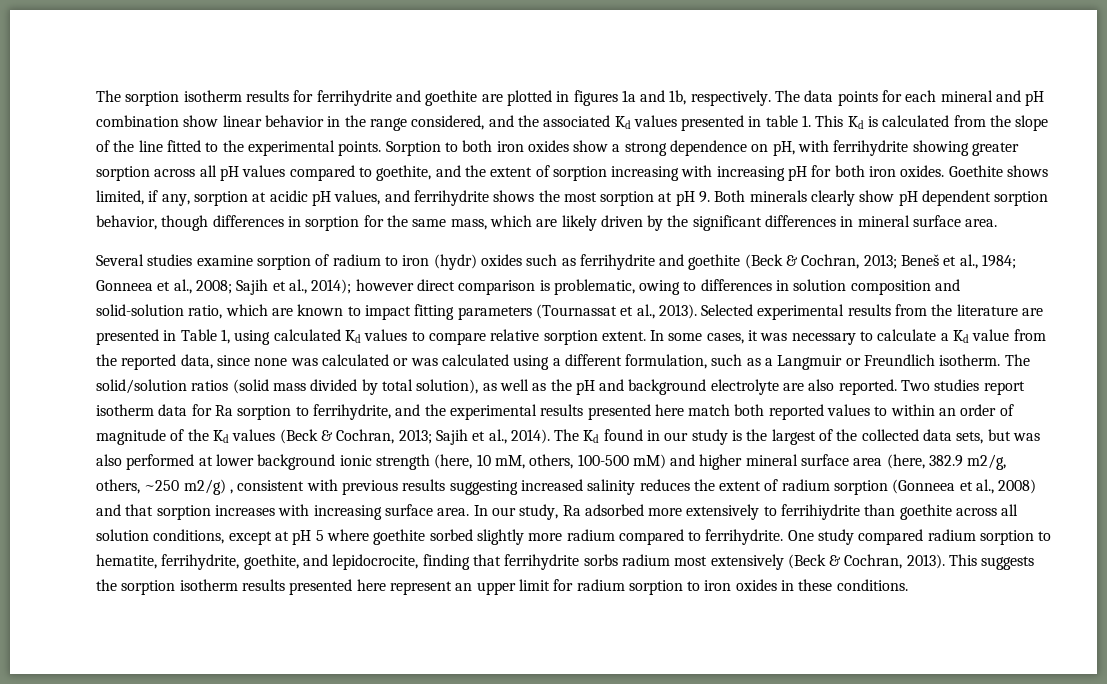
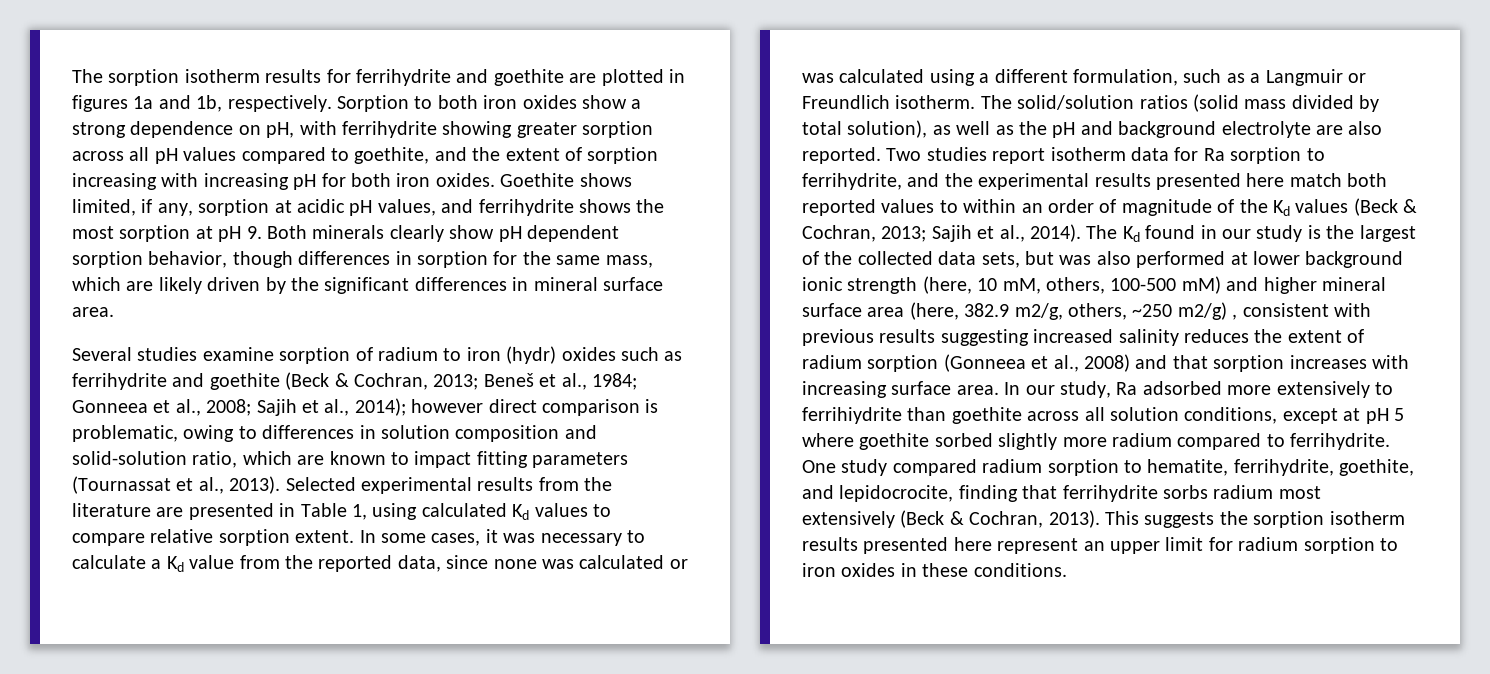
[775,90,1045,106] [96,115,1049,131] [96,140,382,156] The data points for each mineral and pH combination show linear behavior in the range considered, and the associated Kd values presented in table 1. This Kd is calculated from the slope of the line fitted to the experimental points. -> (332, 103) none

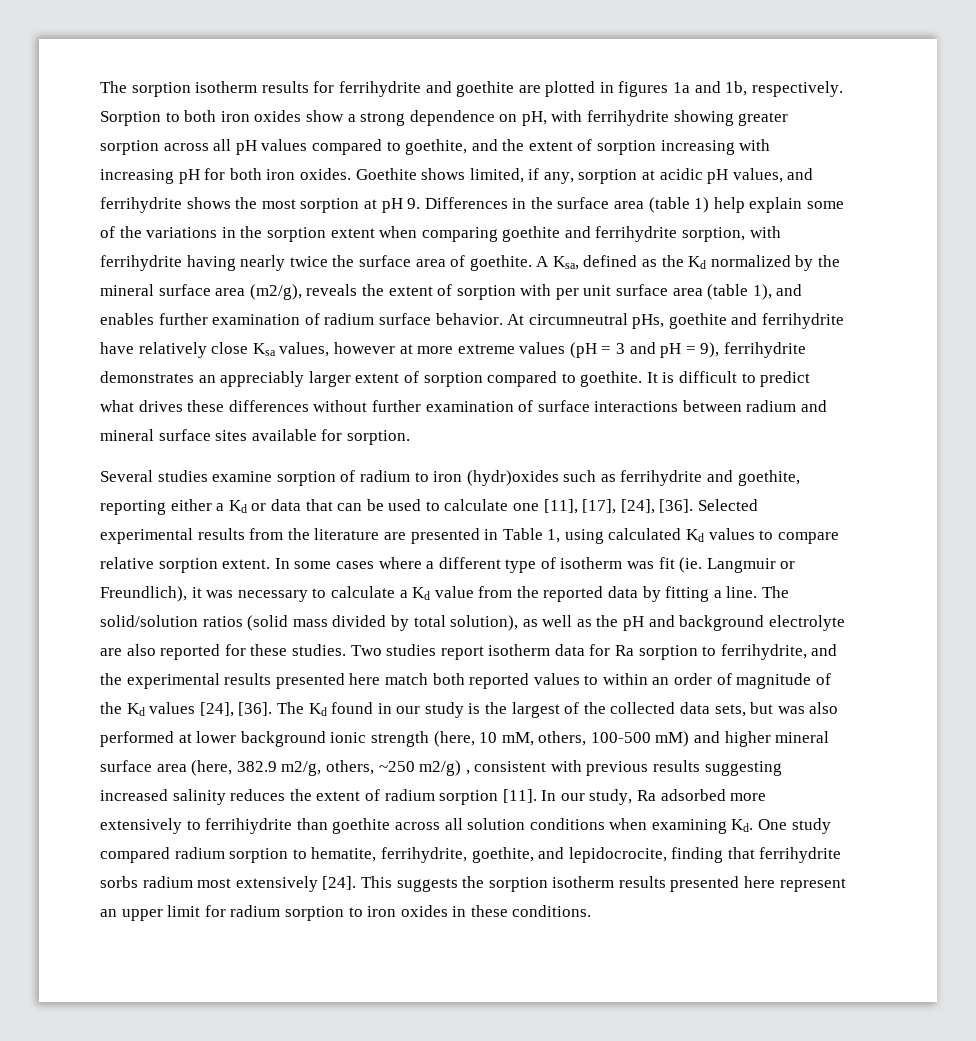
[267,225,619,242] [72,251,653,268] [72,277,663,294] [72,307,114,317] Both minerals clearly show pH dependent sorption behavior, though differences in sorption for the same mass, which are likely driven by the significant differences in mineral surface area. -> [424,197,845,213] [100,226,781,242] [100,255,841,271] [100,284,803,300] [100,313,845,329] [100,342,807,358] [100,371,811,387] [100,400,828,412] [100,429,410,445] Differences in the surface area (table 1) help explain some of the variations in the sorption extent when comparing goethite and ferrihydrite sorption, with ferrihydrite having nearly twice the surface area of goethite. A Ksa, defined as the Kd normalized by the mineral surface area (m2/g), reveals the extent of sorption with per unit surface area (table 1), and enables further examination of radium surface behavior. At circumneutral pHs, goethite and ferrihydrite have relatively close Ksa values, however at more extreme values (pH = 3 and pH = 9), ferrihydrite demonstrates an appreciably larger extent of sorption compared to goethite. It is difficult to predict what drives these differences without further examination of surface interactions between radium and mineral surface sites available for sorption.
[506,346,616,364] (hydr) oxides -> [466,470,559,486] (hydr)oxides
[209,372,637,390] [72,398,659,416] [72,425,597,442] [72,451,629,468] [72,476,281,494] goethite (Beck & Cochran, 2013; Beneš et al., 1984; Gonneea et al., 2008; Sajih et al., 2014); however direct comparison is problematic, owing to differences in solution composition and solid-solution ratio, which are known to impact fitting parameters (Tournassat et al., 2013). -> [737,470,800,486] [100,499,694,515] goethite, reporting either a Kd or data that can be used to calculate one [11], [17], [24], [36].
[431,533,481,546] cases, -> [335,557,796,573] [100,586,187,602] cases where a different type of isotherm was fit (ie. Langmuir or Freundlich),
[397,555,688,572] [802,69,1366,86] [802,95,976,109] data, since none was calculated or was calculated using a different formulation, such as a Langmuir or Freundlich isotherm. -> [608,586,758,602] data by fitting a line.
[802,147,881,164] reported. -> [160,644,346,660] reported for these studies.
[1353,198,1418,216] [802,224,1081,242] (Beck & Cochran, 2013; Sajih et al., 2014). -> [199,702,273,717] [24], [36].
[943,354,1409,372] [802,381,999,398] (Gonneea et al., 2008) and that sorption increases with increasing surface area. -> [502,789,537,803] [11].
[1184,407,1404,424] [802,433,1391,450] conditions, except at pH 5 where goethite sorbed slightly more radium compared to ferrihydrite. -> [529,818,754,834] conditions when examining Kd.
[900,510,1100,528] (Beck & Cochran, 2013). -> [322,876,357,890] [24].

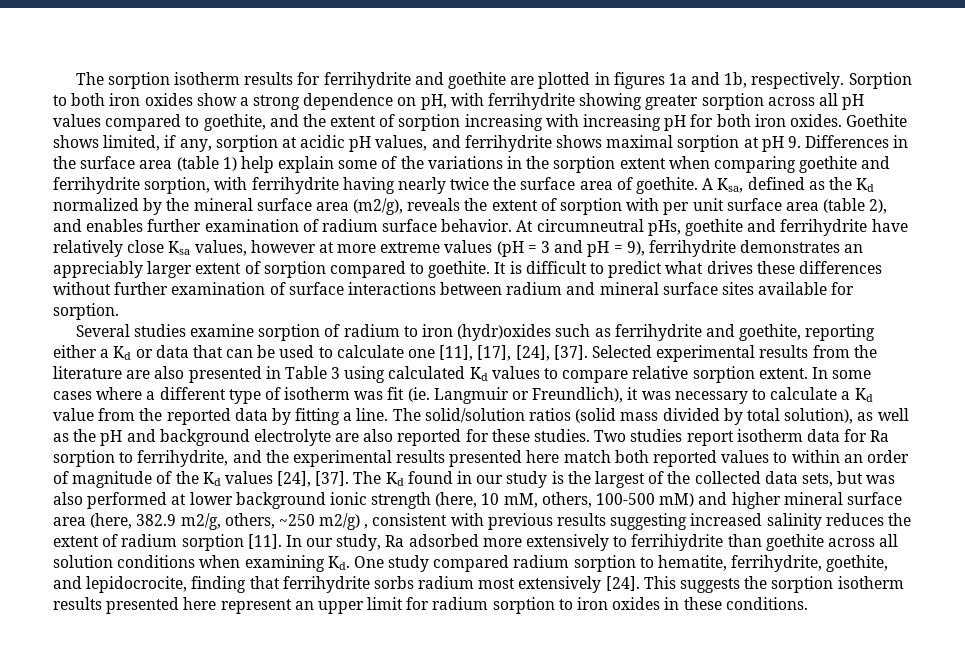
[235,197,296,209] the most -> [606,135,674,148] maximal
[752,284,772,300] 1), -> [869,199,888,214] 2),
[659,499,694,513] [36]. -> [553,345,588,360] [37].
(406, 536) none -> [154,366,185,379] also
[547,529,561,543] 1, -> [331,367,341,379] 3
[238,702,273,716] [36]. -> [315,471,350,486] [37].

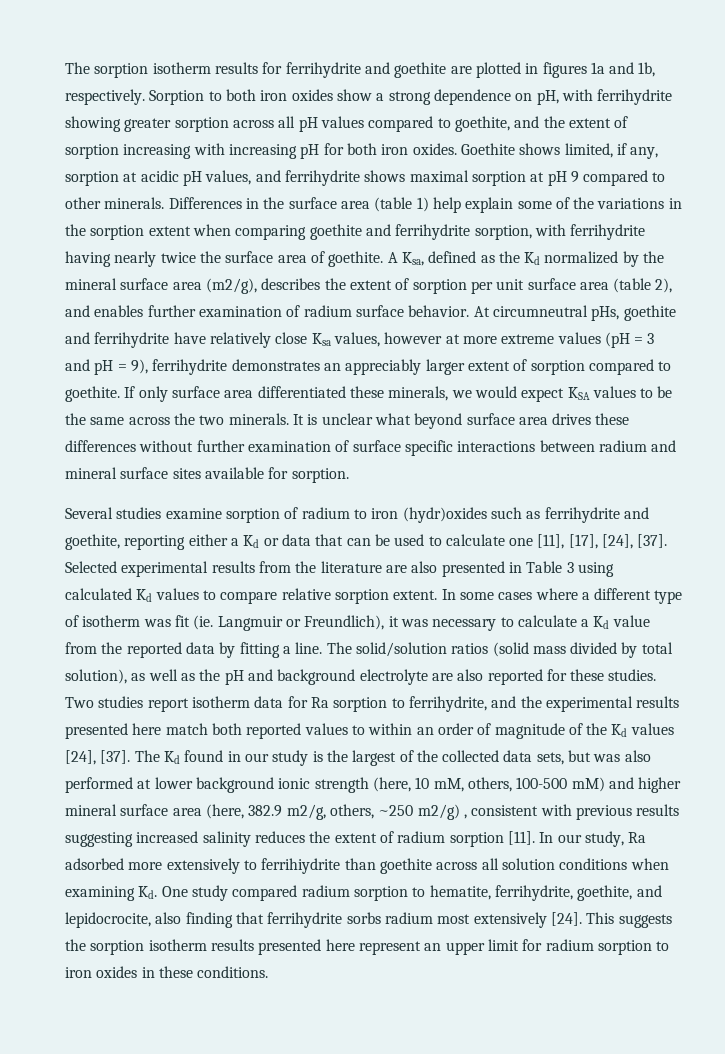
[787,136,801,148] 9. -> [570,170,666,186] [65,197,165,209] 9 compared to other minerals.
[407,198,660,215] reveals the extent of sorption with -> [261,278,467,294] describes the extent of sorption
[494,261,704,278] It is difficult to predict what -> [124,386,673,402] [65,413,548,429] If only surface area differentiated these minerals, we would expect KSA values to be the same across the two minerals. It is unclear what beyond surface area
(344, 288) none -> [404,440,453,456] specific
(188, 584) none -> [155,912,182,924] also

